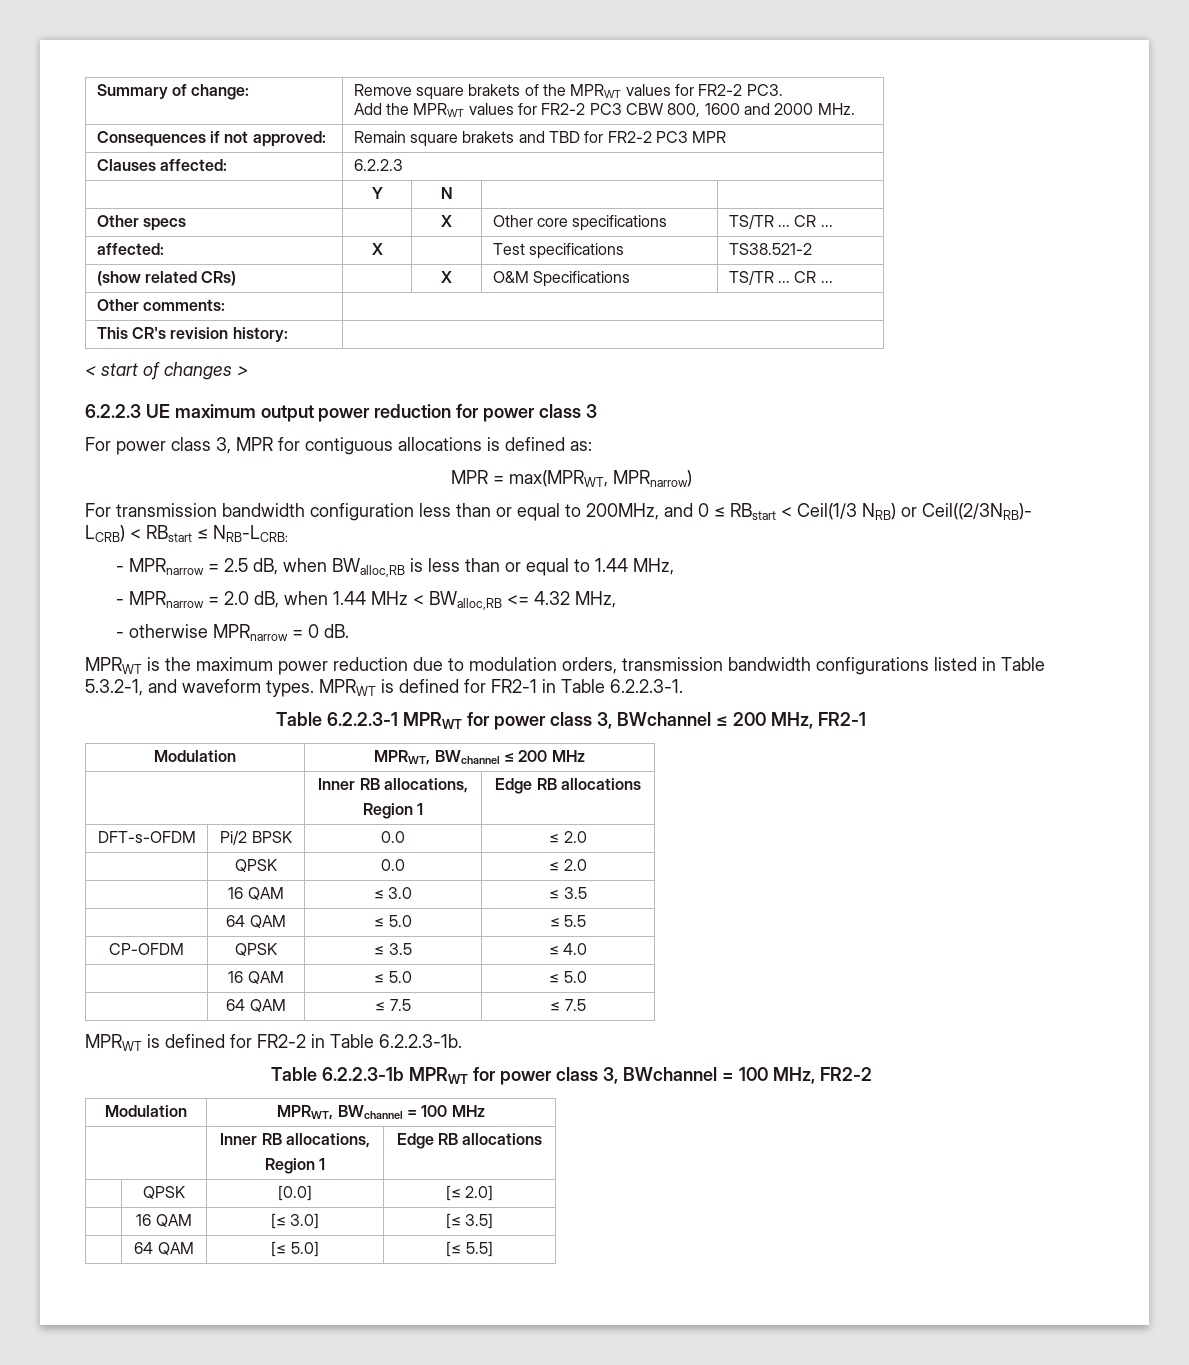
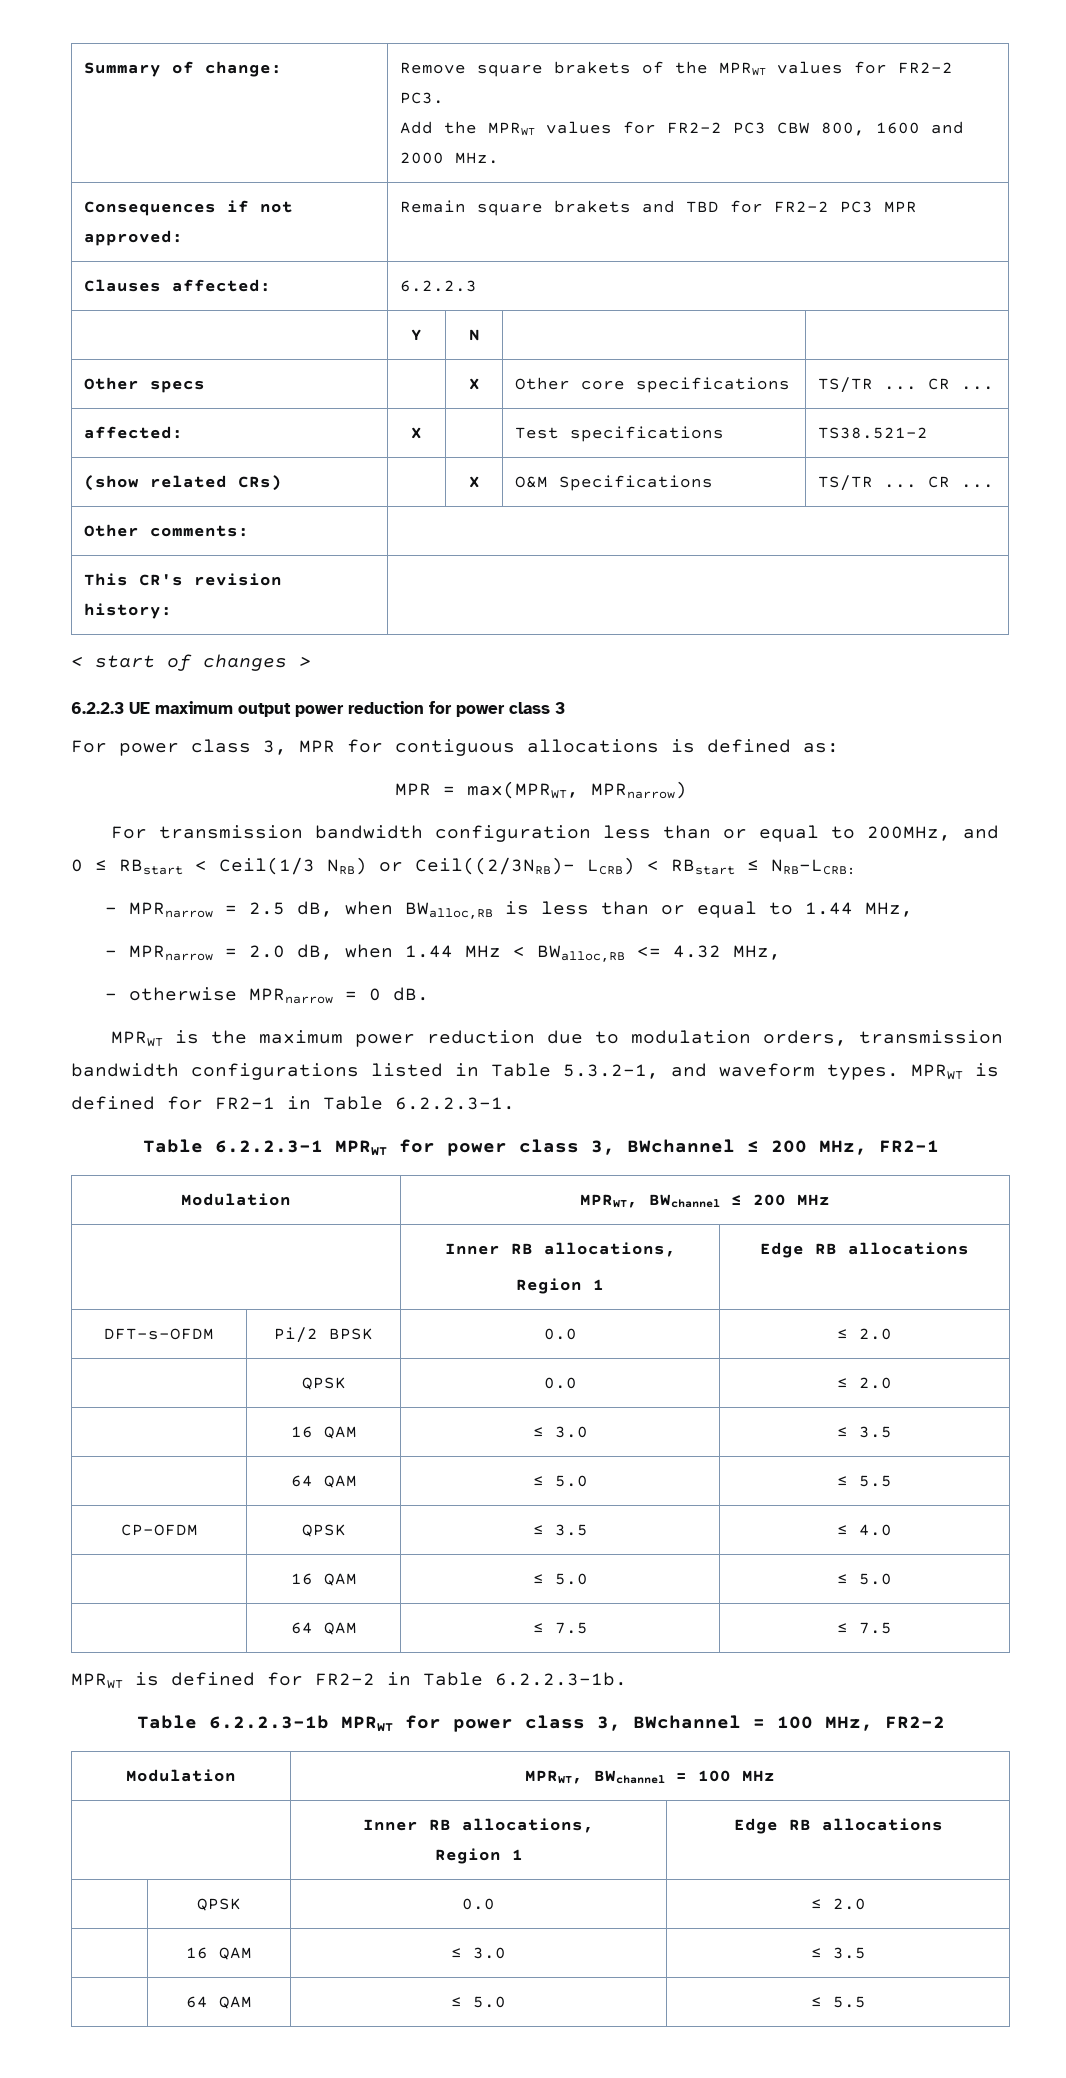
[278,1185,312,1201] [445,1185,494,1201] [136,1214,192,1227] [270,1213,320,1229] [445,1213,494,1229] [134,1242,194,1255] [271,1241,319,1257] [446,1241,493,1257] [0.0] | [≤ 2.0] // | 16 QAM | [≤ 3.0] | [≤ 3.5] // | 64 QAM | [≤ 5.0] | [≤ 5.5] -> [462,1898,495,1910] [810,1898,866,1910] [186,1947,252,1960] [451,1947,506,1959] [810,1947,866,1959] [186,1996,252,2009] [451,1996,506,2008] [810,1996,866,2008] 0.0 | ≤ 2.0 // | 16 QAM | ≤ 3.0 | ≤ 3.5 // | 64 QAM | ≤ 5.0 | ≤ 5.5

